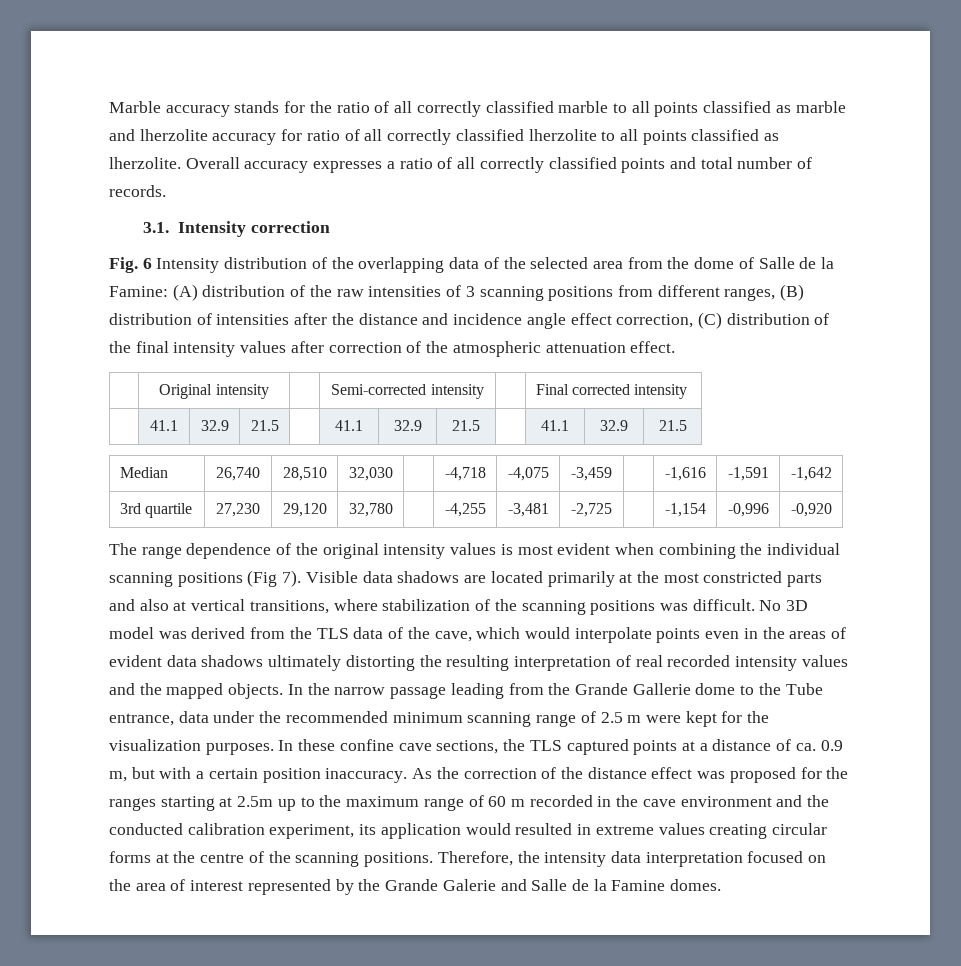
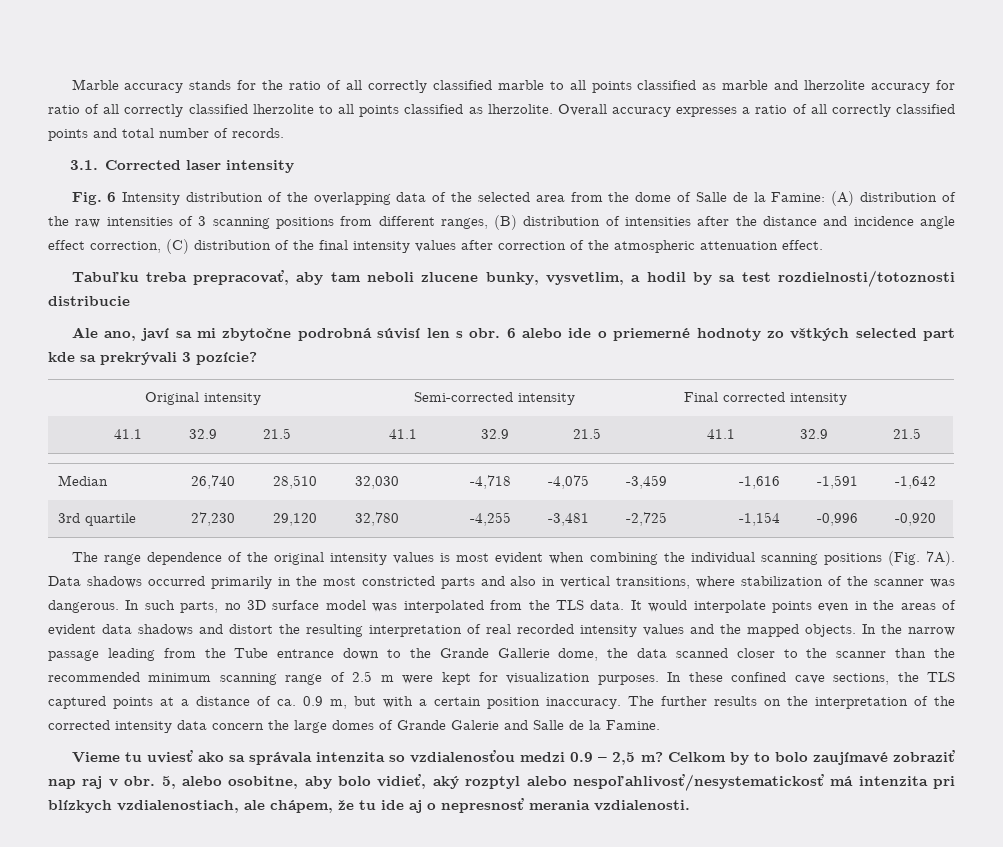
[178,221,330,237] Intensity correction -> [105,160,295,173] Corrected laser intensity
(676, 347) none -> [71,270,955,287] [48,296,130,306] [71,327,956,341] [48,352,257,365] // Tabuľku treba prepracovať, aby tam neboli zlucene bunky, vysvetlim, a hodil by sa test rozdielnosti/totoznosti distribucie // Ale ano, javí sa mi zbytočne podrobná súvisí len s obr. 6 alebo ide o priemerné hodnoty zo vštkých selected part kde sa prekrývali 3 pozície?
[247,570,633,587] (Fig 7). Visible data shadows are located primarily at -> [887,551,956,566] [48,576,291,589] (Fig. 7A). Data shadows occurred primarily in
[173,601,187,611] at -> [542,577,556,586] in
[521,599,809,615] scanning positions was difficult. No 3D -> [874,579,955,588] [48,600,320,613] scanner was dangerous. In such parts, no 3D surface
[191,627,246,639] derived -> [403,600,484,613] interpolated
[353,627,521,642] data of the cave, which -> [590,600,642,610] data. It
[268,655,415,671] ultimately distorting -> [199,624,273,634] and distort
[574,683,823,695] [109,711,255,726] Grande Gallerie dome to the Tube entrance, data under -> [234,648,927,661] Tube entrance down to the Grande Gallerie dome, the data scanned closer to the scanner than
[747,711,770,723] the -> (499, 677) none
[339,739,394,751] confine -> [731,672,787,682] confined
[412,767,849,783] [109,795,830,811] [109,823,827,839] [109,851,827,867] [109,879,381,895] As the correction of the distance effect was proposed for the ranges starting at 2.5m up to the maximum range of 60 m recorded in the cave environment and the conducted calibration experiment, its application would resulted in extreme values creating circular forms at the centre of the scanning positions. Therefore, the intensity data interpretation focused on the area of interest represented by the -> [628,696,955,709] [48,720,393,733] The further results on the interpretation of the corrected intensity data concern the large domes of
[611,879,722,891] Famine domes. -> [606,720,660,730] [71,750,955,765] [48,774,955,791] [48,798,690,813] Famine. // Vieme tu uviesť ako sa správala intenzita so vzdialenosťou medzi 0.9 – 2,5 m? Celkom by to bolo zaujímavé zobraziť nap raj v obr. 5, alebo osobitne, aby bolo vidieť, aký rozptyl alebo nespoľahlivosť/nesystematickosť má intenzita pri blízkych vzdialenostiach, ale chápem, že tu ide aj o nepresnosť merania vzdialenosti.

